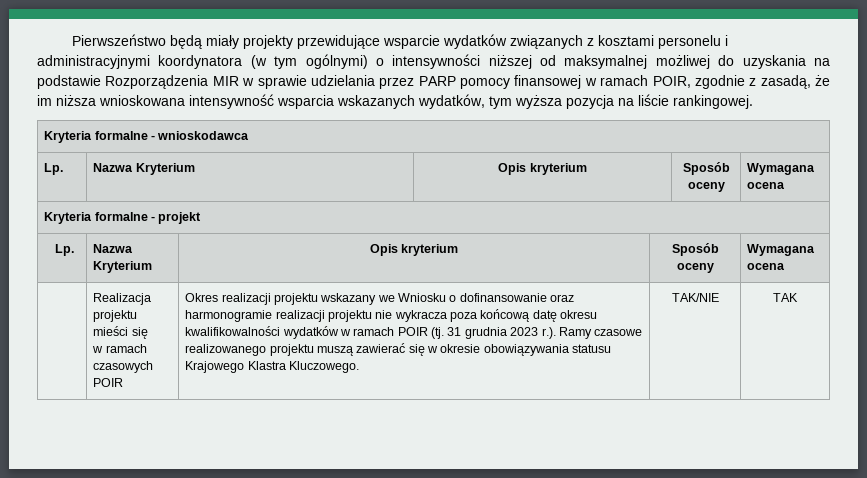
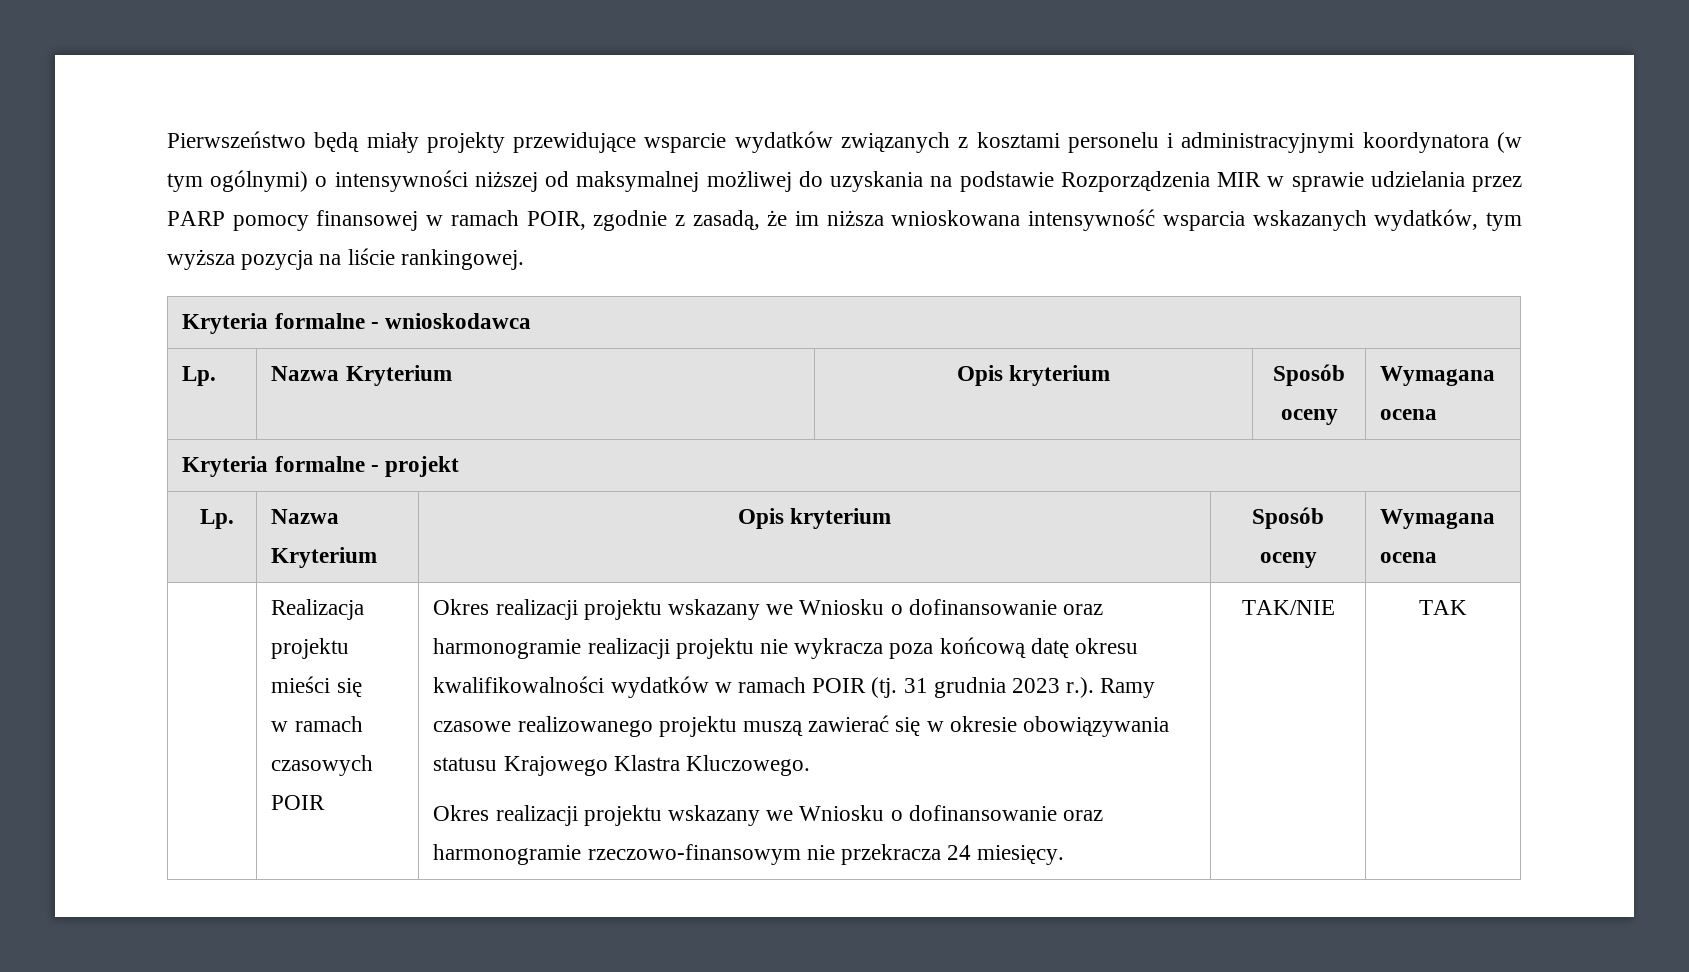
(359, 367) none -> [433,805,1103,826] [433,844,1065,865] // Okres realizacji projektu wskazany we Wniosku o dofinansowanie oraz harmonogramie rzeczowo-finansowym nie przekracza 24 miesięcy.

